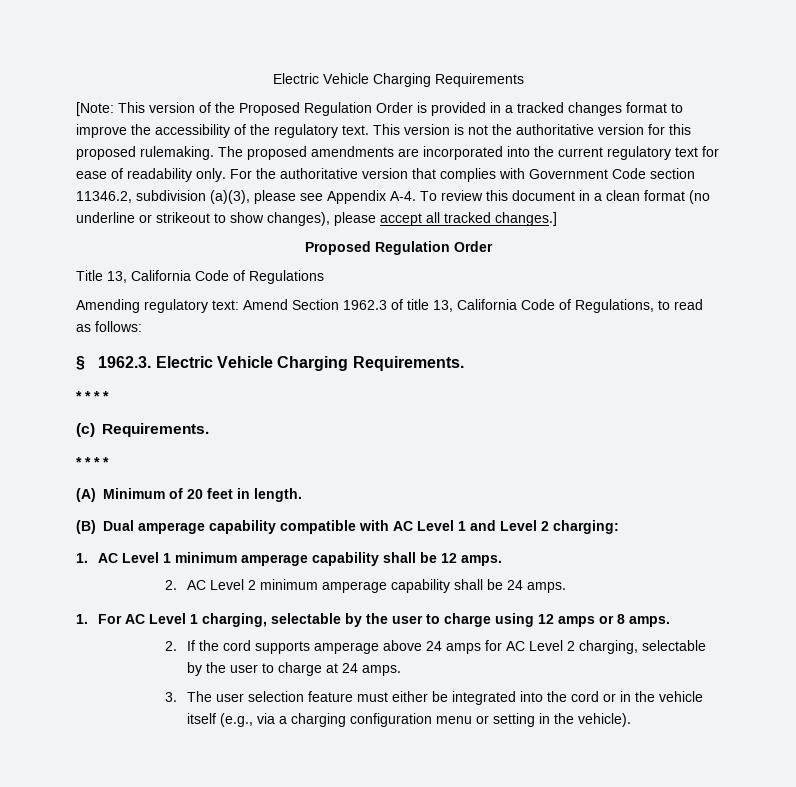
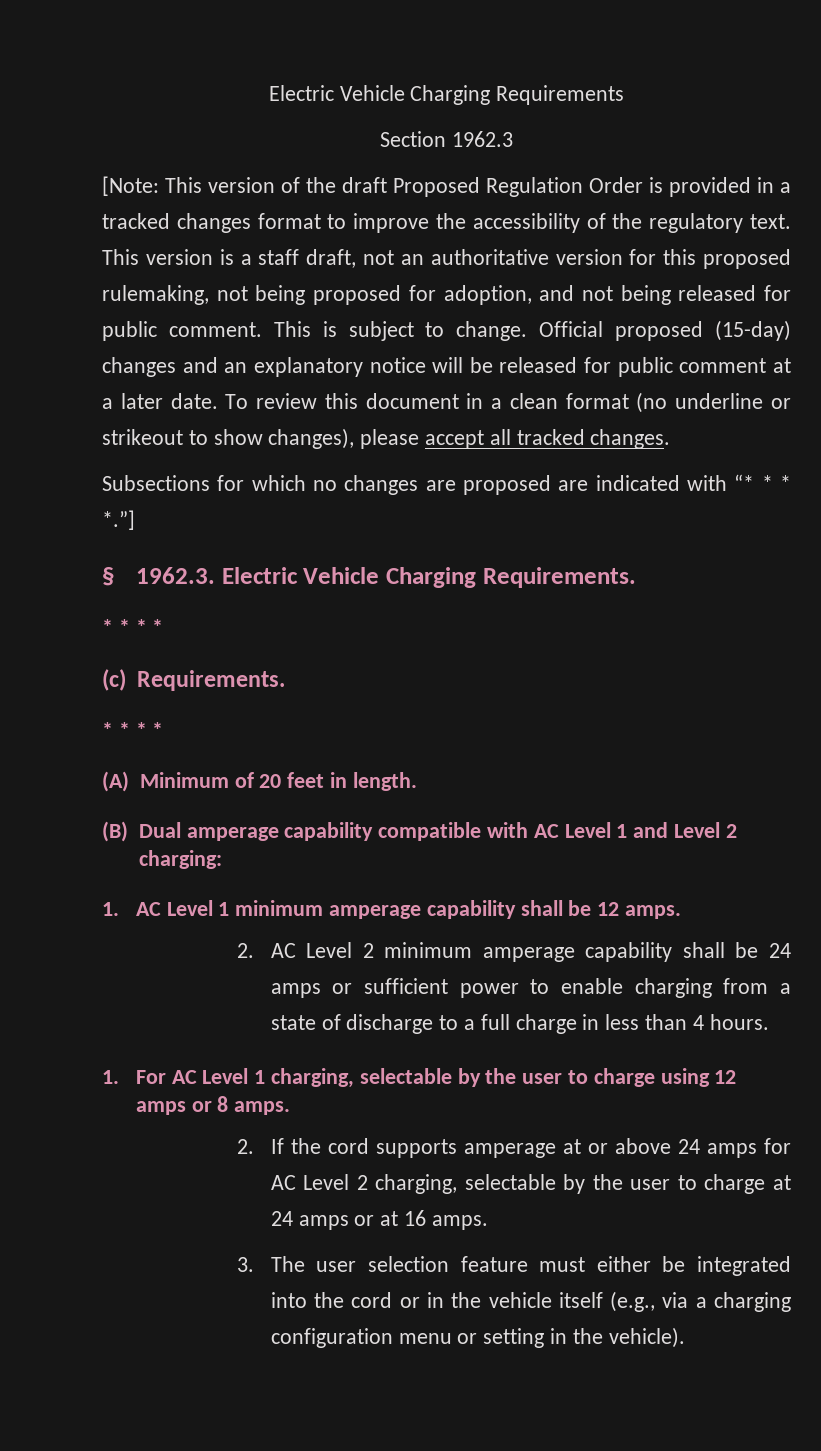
(524, 80) none -> [380,131,513,147] // Section 1962.3
(235, 107) none -> [342,177,387,193] draft
[468,124,512,135] not the -> [240,249,424,268] a staff draft, not an
[140,146,719,160] [76,168,695,182] [76,190,416,204] rulemaking. The proposed amendments are incorporated into the current regulatory text for ease of readability only. For the authoritative version that complies with Government Code section 11346.2, subdivision (a)(3), please see Appendix A-4. -> [102,285,791,305] [102,320,792,341] [102,357,791,377] [102,393,218,409] rulemaking, not being proposed for adoption, and not being released for public comment. This is subject to change. Official proposed (15-day) changes and an explanatory notice will be released for public comment at a later date.
[495,212,557,226] [304,241,493,255] [76,270,324,284] [76,299,703,313] [76,321,142,332] changes.] // Proposed Regulation Order // Title 13, California Code of Regulations // Amending regulatory text: Amend Section 1962.3 of title 13, California Code of Regulations, to read as follows: -> [590,429,671,449] [102,474,792,495] [102,510,135,530] changes. // Subsections for which no changes are proposed are indicated with “* * * *.”]
[527,582,567,593] amps. -> [270,978,791,998] [270,1014,769,1034] amps or sufficient power to enable charging from a state of discharge to a full charge in less than 4 hours.
(380, 648) none -> [562,1139,608,1154] at or
(359, 668) none -> [298,1210,427,1230] amps or at 16

